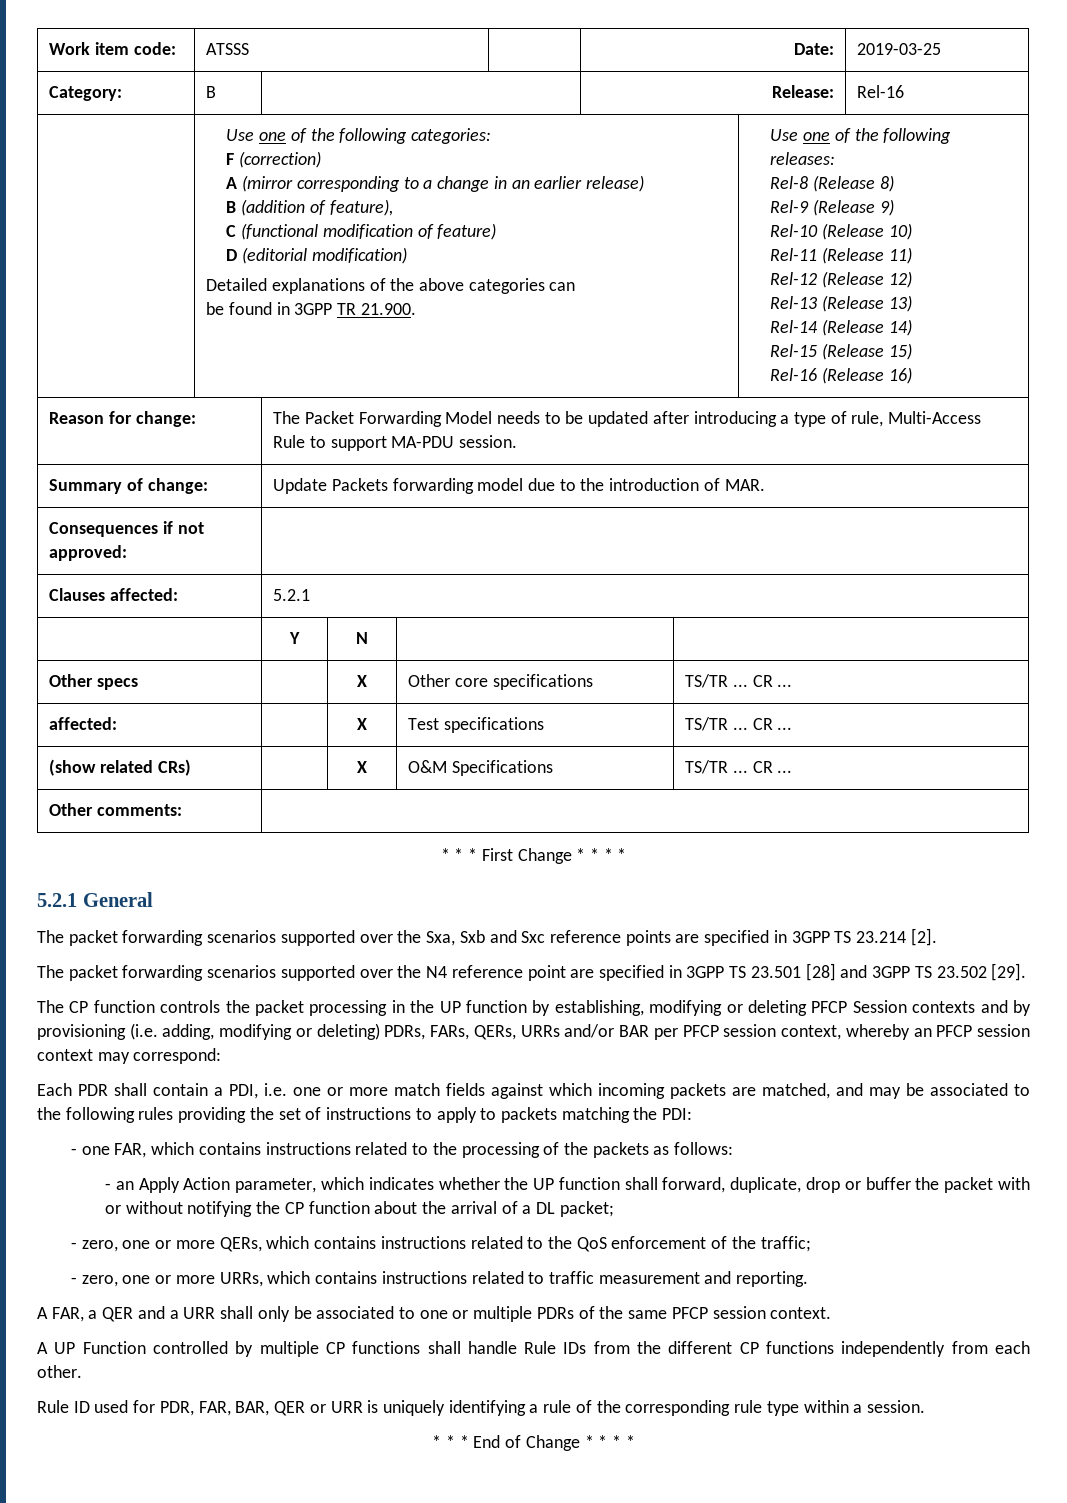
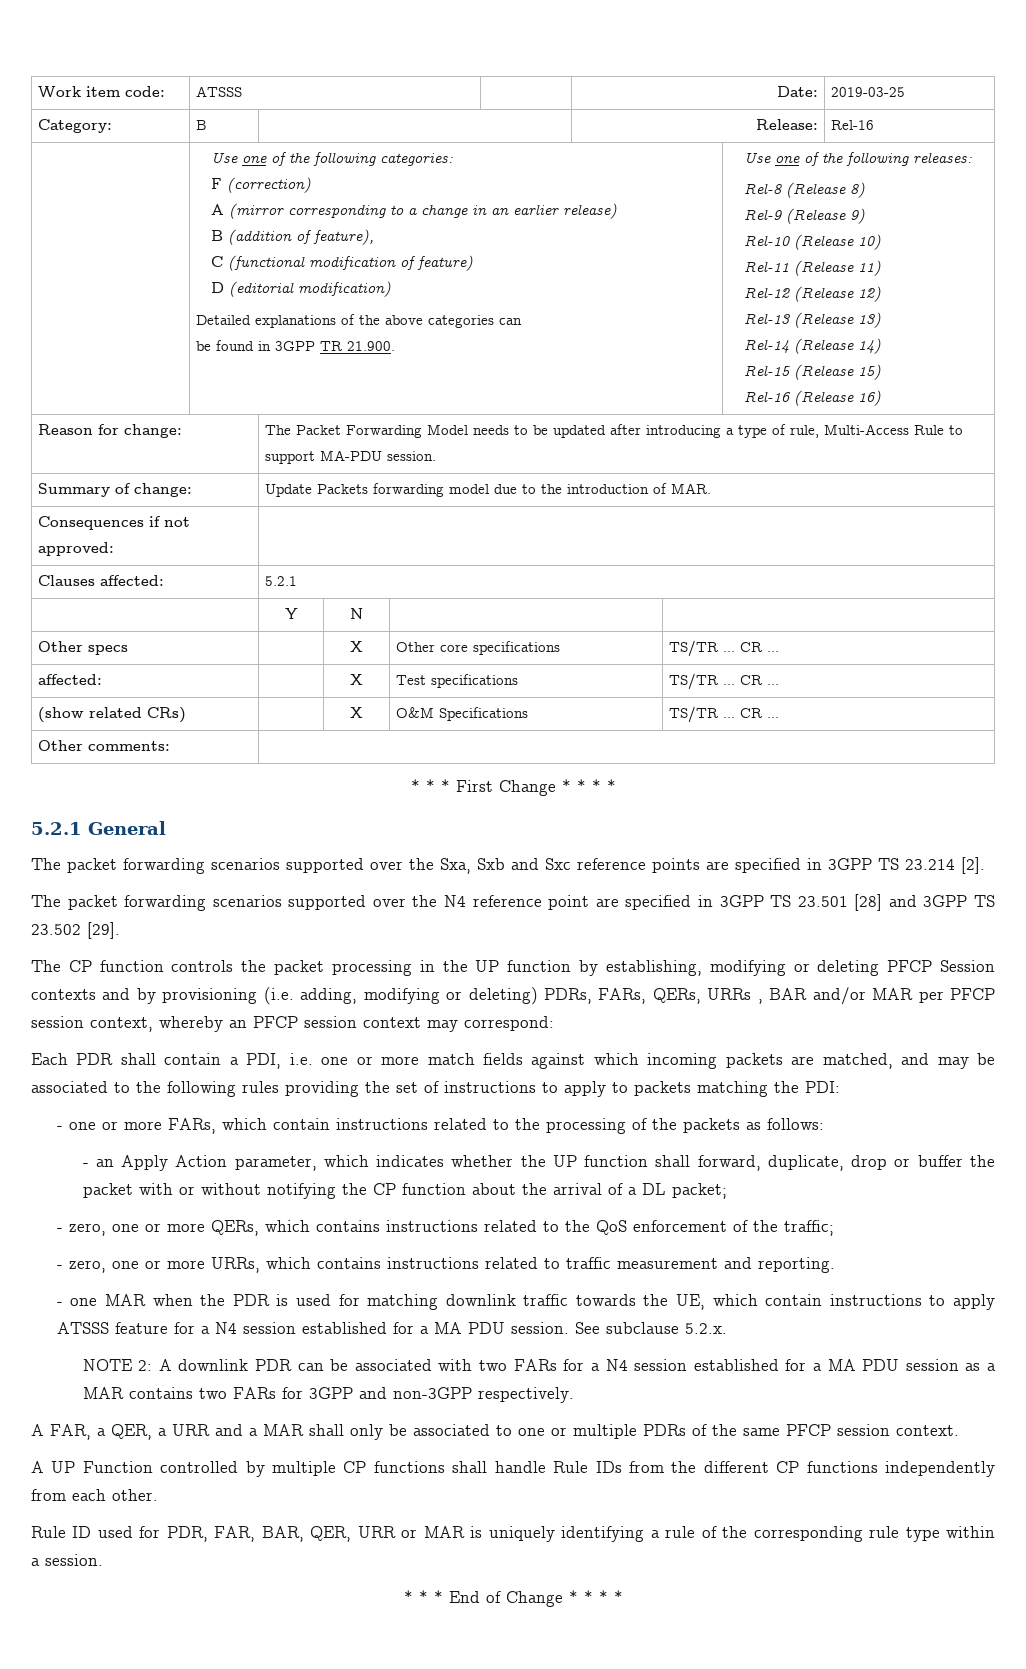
[564,1024,650,1038] and/or BAR -> [757,987,914,1005] , BAR and/or MAR
[114,1142,261,1158] FAR, which contains -> [101,1118,330,1134] or more FARs, which contain
(809, 1279) none -> [56,1294,995,1310] [56,1322,727,1334] [82,1359,997,1371] [82,1387,574,1403] // - one MAR when the PDR is used for matching downlink traffic towards the UE, which contain instructions to apply ATSSS feature for a N4 session established for a MA PDU session. See subclause 5.2.x. // NOTE 2: A downlink PDR can be associated with two FARs for a N4 session established for a MA PDU session as a MAR contains two FARs for 3GPP and non-3GPP respectively.
[102,1307,134,1322] QER -> [111,1424,210,1440] QER, a URR
[183,1307,216,1319] URR -> [263,1424,304,1436] MAR
[274,1401,363,1416] QER or URR -> [310,1526,465,1542] QER, URR or MAR

